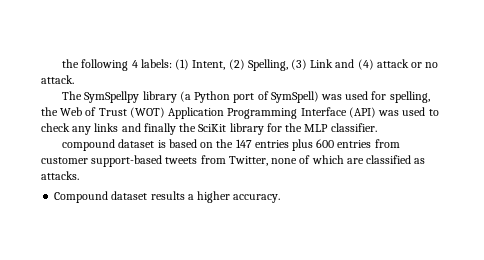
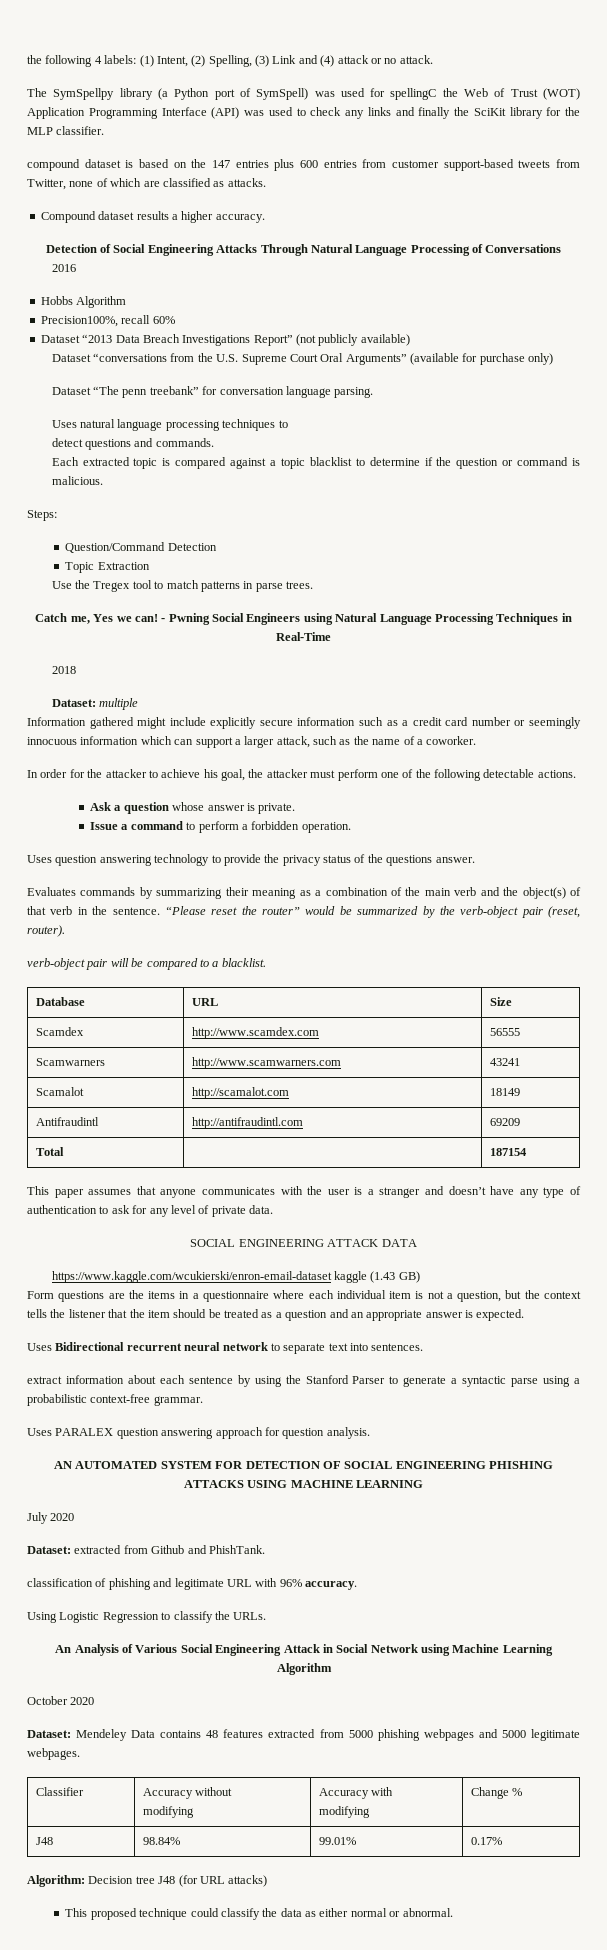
[389,91,430,103] spelling, -> [390,88,437,100] spellingC
(281, 198) none -> [45,244,562,256] [51,264,76,272] [40,296,127,308] [40,315,175,327] [40,334,410,346] [51,353,554,365] [51,386,374,398] [51,419,288,431] [51,438,214,450] [51,457,581,469] [51,476,103,485] [27,510,57,521] [65,542,217,553] [65,562,150,573] [51,580,314,592] [35,613,572,625] [276,632,331,641] [51,666,76,674] [51,698,139,710] [27,717,581,729] [27,736,477,748] [27,769,576,781] [90,802,296,814] [90,821,351,833] [27,854,475,866] [27,887,581,899] [27,906,580,918] [27,925,65,937] [27,958,266,970] [35,997,85,1006] [191,998,218,1006] [489,997,512,1006] [35,1027,84,1036] [191,1027,319,1039] [489,1028,520,1036] [35,1058,105,1066] [191,1057,341,1069] [489,1058,520,1066] [35,1087,84,1096] [191,1087,289,1099] [489,1088,520,1096] [35,1117,99,1126] [191,1117,303,1129] [489,1118,520,1126] [35,1147,64,1156] [489,1148,527,1156] [27,1186,581,1198] [27,1205,273,1217] [190,1239,417,1247] [51,1271,420,1283] [27,1290,581,1302] [27,1309,525,1321] [27,1342,424,1354] [27,1375,580,1387] [27,1394,203,1406] [27,1427,370,1439] [54,1461,553,1469] [183,1480,424,1488] [27,1512,75,1524] [27,1545,265,1554] [27,1578,357,1590] [27,1611,267,1623] [55,1644,553,1656] [276,1663,332,1675] [27,1696,95,1705] [27,1729,581,1741] [27,1748,80,1760] [35,1787,84,1796] [142,1787,233,1799] [142,1806,194,1818] [318,1787,394,1799] [318,1806,370,1818] [470,1787,523,1799] [35,1837,53,1845] [142,1837,180,1845] [318,1837,356,1845] [470,1837,502,1845] [27,1875,268,1887] [65,1908,453,1920] // Detection of Social Engineering Attacks Through Natural Language Processing of Conversations // 2016 // Hobbs Algorithm // Precision100%, recall 60% // Dataset “2013 Data Breach Investigations Report” (not publicly available) // Dataset “conversations from the U.S. Supreme Court Oral Arguments” (available for purchase only) // Dataset “The penn treebank” for conversation language parsing. // Uses natural language processing techniques to // detect questions and commands. // Each extracted topic is compared against a topic blacklist to determine if the question or command is malicious. // Steps: // Question/Command Detection // Topic Extraction // Use the Tregex tool to match patterns in parse trees. // Catch me, Yes we can! - Pwning Social Engineers using Natural Language Processing Techniques in Real-Time // 2018 // Dataset: multiple // Information gathered might include explicitly secure information such as a credit card number or seemingly innocuous information which can support a larger attack, such as the name of a coworker. // In order for the attacker to achieve his goal, the attacker must perform one of the following detectable actions. // Ask a question whose answer is private. // Issue a command to perform a forbidden operation. // Uses question answering technology to provide the privacy status of the questions answer. // Evaluates commands by summarizing their meaning as a combination of the main verb and the object(s) of that verb in the sentence. “Please reset the router” would be summarized by the verb-object pair (reset, router). // verb-object pair will be compared to a blacklist. // Database | URL | Size // Scamdex | http://www.scamdex.com | 56555 // Scamwarners | http://www.scamwarners.com | 43241 // Scamalot | http://scamalot.com | 18149 // Antifraudintl | http://antifraudintl.com | 69209 // Total | | 187154 // This paper assumes that anyone communicates with the user is a stranger and doesn’t have any type of authentication to ask for any level of private data. // SOCIAL ENGINEERING ATTACK DATA // https://www.kaggle.com/wcukierski/enron-email-dataset kaggle (1.43 GB) // Form questions are the items in a questionnaire where each individual item is not a question, but the context tells the listener that the item should be treated as a question and an appropriate answer is expected. // Uses Bidirectional recurrent neural network to separate text into sentences. // extract information about each sentence by using the Stanford Parser to generate a syntactic parse using a probabilistic context-free grammar. // Uses PARALEX question answering approach for question analysis. // AN AUTOMATED SYSTEM FOR DETECTION OF SOCIAL ENGINEERING PHISHING ATTACKS USING MACHINE LEARNING // July 2020 // Dataset: extracted from Github and PhishTank. // classification of phishing and legitimate URL with 96% accuracy. // Using Logistic Regression to classify the URLs. // An Analysis of Various Social Engineering Attack in Social Network using Machine Learning Algorithm // October 2020 // Dataset: Mendeley Data contains 48 features extracted from 5000 phishing webpages and 5000 legitimate webpages. // Classifier | Accuracy without // modifying | Accuracy with // modifying | Change % // J48 | 98.84% | 99.01% | 0.17% // Algorithm: Decision tree J48 (for URL attacks) // This proposed technique could classify the data as either normal or abnormal.

